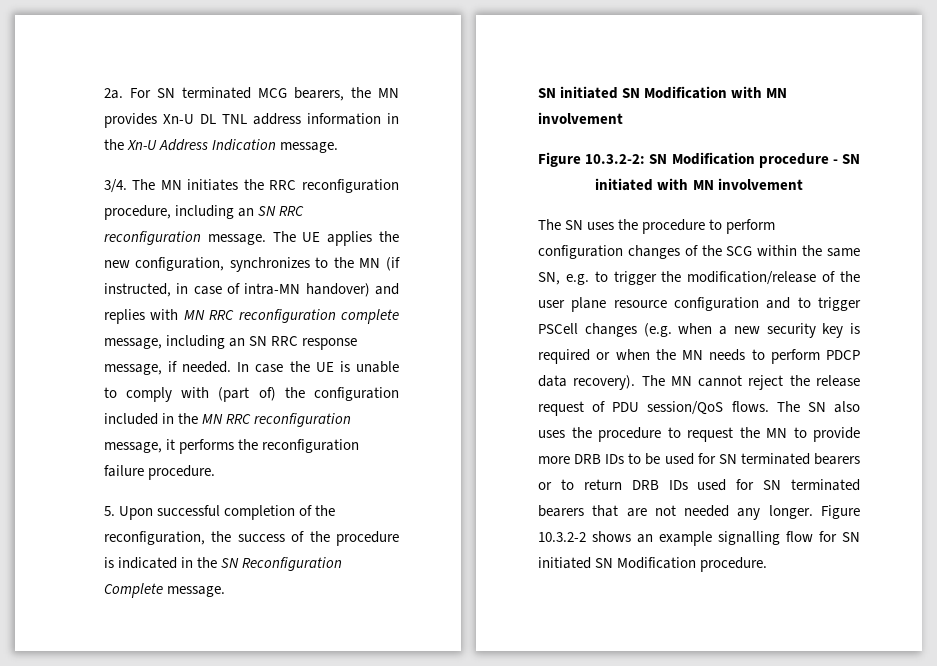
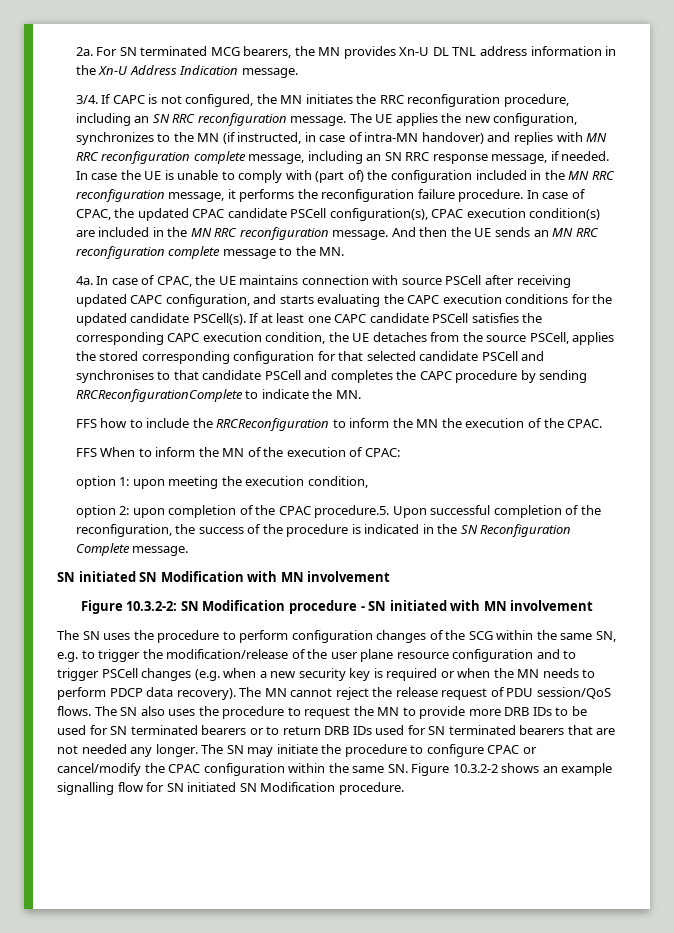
[132,179,156,190] The -> [101,94,277,107] If CAPC is not configured, the
[103,506,115,516] // 5. -> [526,189,586,199] [75,208,601,221] [75,227,599,240] [75,246,345,259] [75,275,571,288] [75,294,613,307] [75,313,543,326] [75,332,615,345] [75,351,545,364] [75,370,588,383] [75,389,361,402] [75,418,603,431] [75,447,400,457] [75,476,368,489] [75,505,390,518] In case of CPAC, the updated CPAC candidate PSCell configuration(s), CPAC execution condition(s) are included in the MN RRC reconfiguration message. And then the UE sends an MN RRC reconfiguration complete message to the MN. // 4a. In case of CPAC, the UE maintains connection with source PSCell after receiving updated CAPC configuration, and starts evaluating the CAPC execution conditions for the updated candidate PSCell(s). If at least one CAPC candidate PSCell satisfies the corresponding CAPC execution condition, the UE detaches from the source PSCell, applies the stored corresponding configuration for that selected candidate PSCell and synchronises to that candidate PSCell and completes the CAPC procedure by sending RRCReconfigurationComplete to indicate the MN. // FFS how to include the RRCReconfiguration to inform the MN the execution of the CPAC. // FFS When to inform the MN of the execution of CPAC: // option 1: upon meeting the execution condition, // option 2: upon completion of the CPAC procedure.5.
(813, 512) none -> [201,744,537,757] [57,763,408,776] The SN may initiate the procedure to configure CPAC or cancel/modify the CPAC configuration within the same SN.

